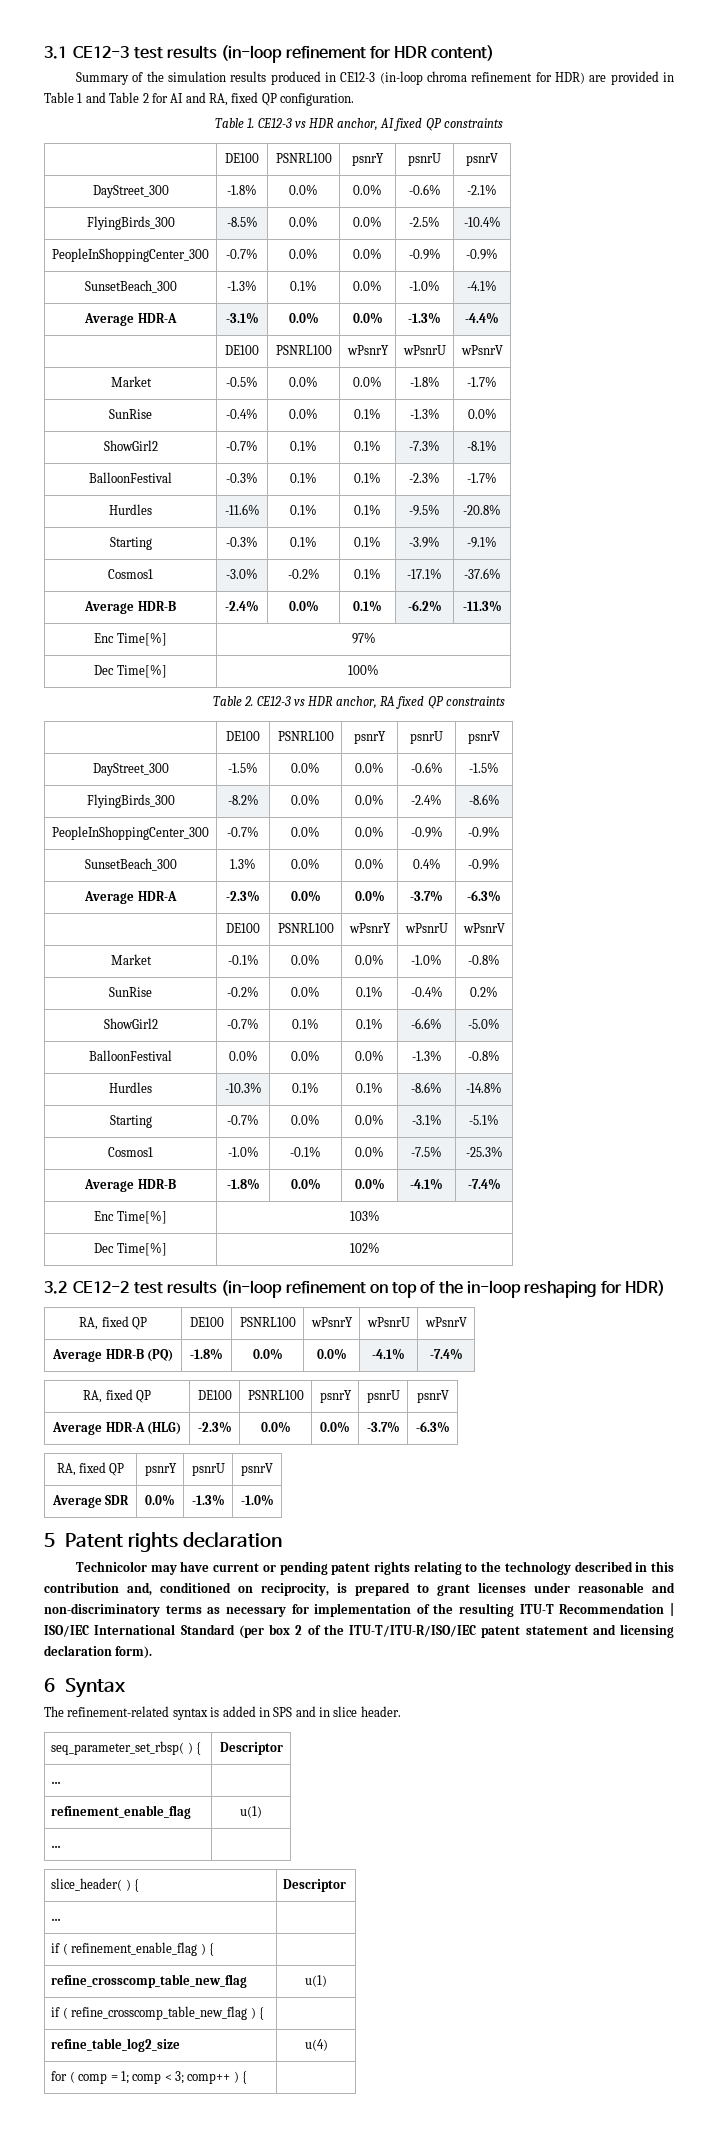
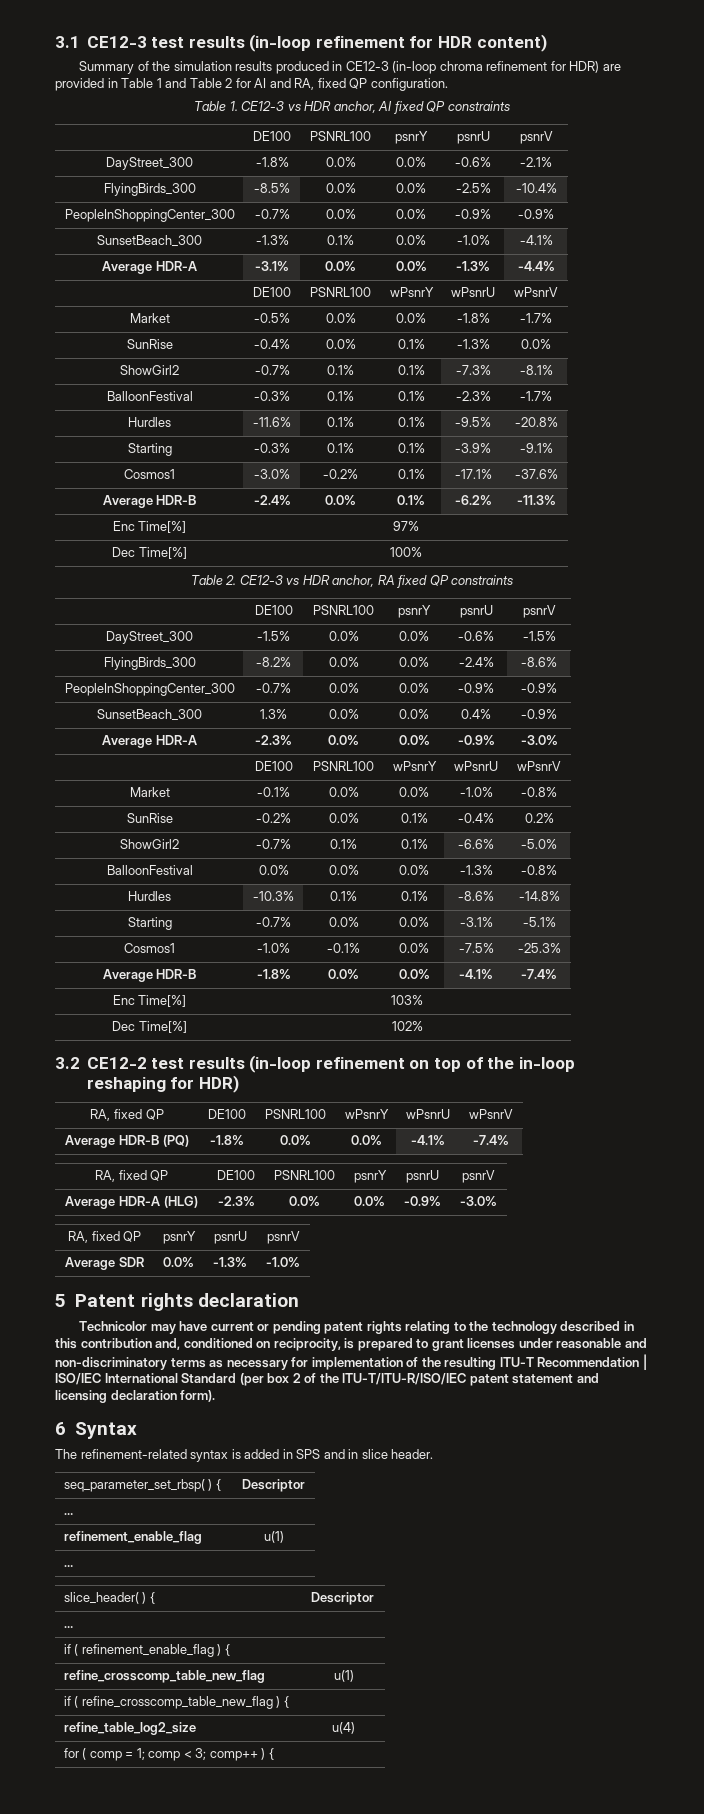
[410,890,443,902] [467,890,501,902] -3.7% | -6.3% -> [457,735,495,745] [520,735,558,745] -0.9% | -3.0%
[366,1421,400,1433] [415,1421,450,1433] -3.7% | -6.3% -> [404,1196,441,1206] [460,1196,497,1206] -0.9% | -3.0%

